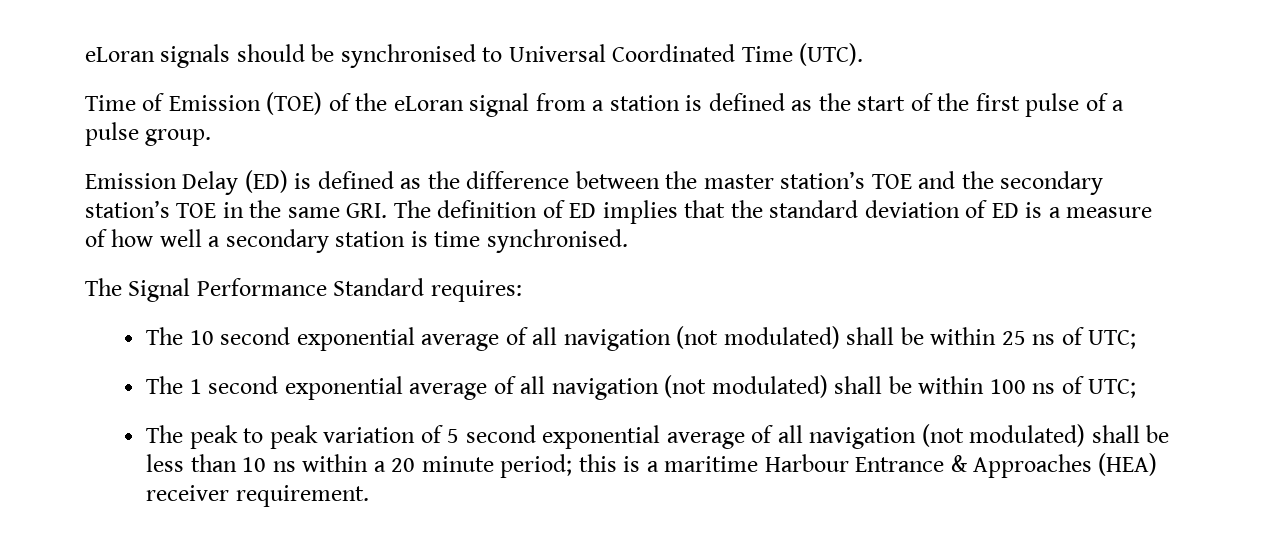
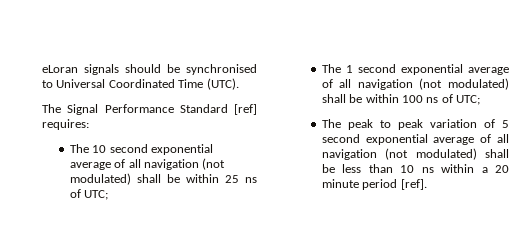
[85,92,1125,117] [85,122,212,146] [85,170,1104,195] [85,200,1153,224] [85,229,628,253] // Time of Emission (TOE) of the eLoran signal from a station is defined as the start of the first pulse of a pulse group. // Emission Delay (ED) is defined as the difference between the master station’s TOE and the secondary station’s TOE in the same GRI. The definition of ED implies that the standard deviation of ED is a measure of how well a secondary station is time synchronised. -> (239, 84) none
(425, 287) none -> [234,104,257,115] [ref]
[500,453,1158,478] [146,485,369,507] period; this is a maritime Harbour Entrance & Approaches (HEA) receiver requirement. -> [362,179,427,190] period [ref].

